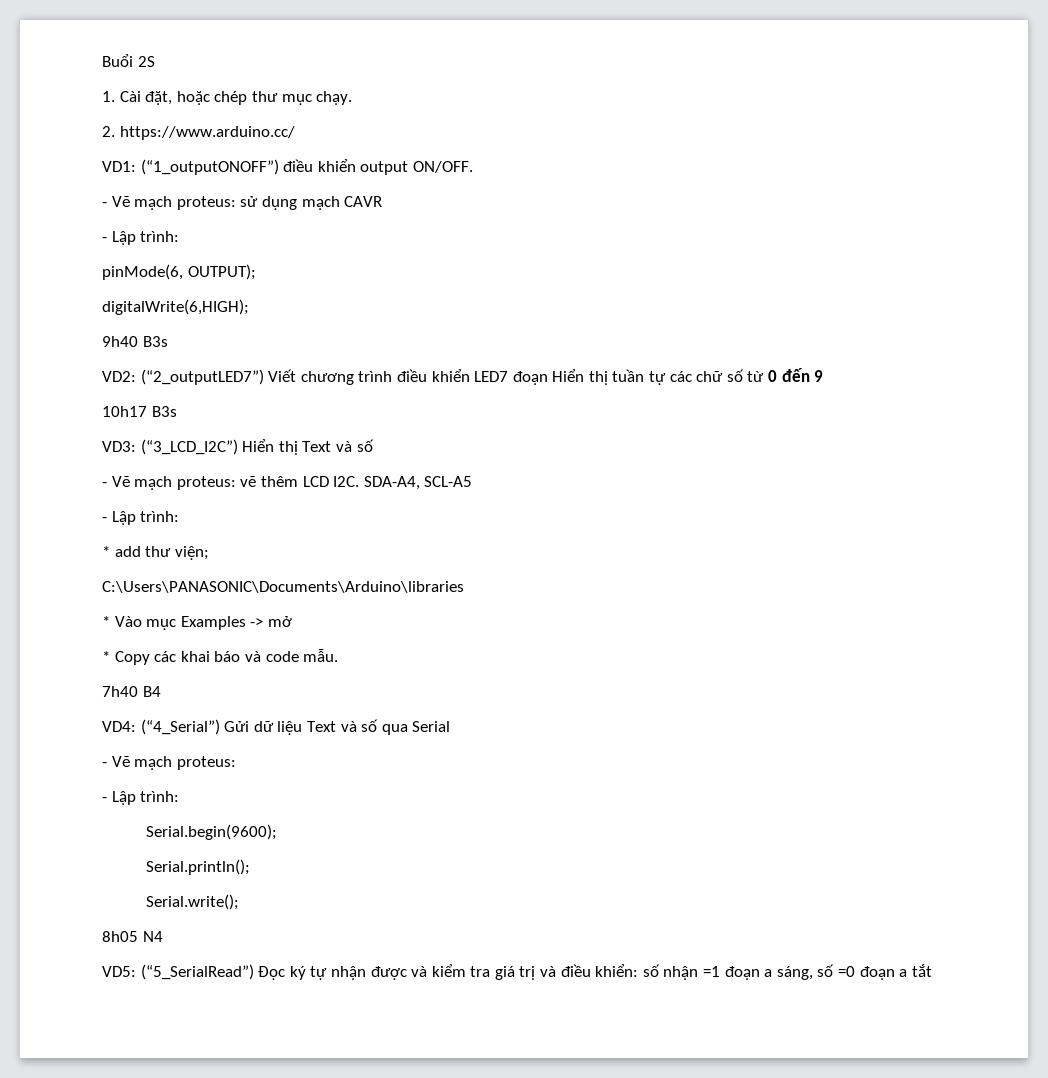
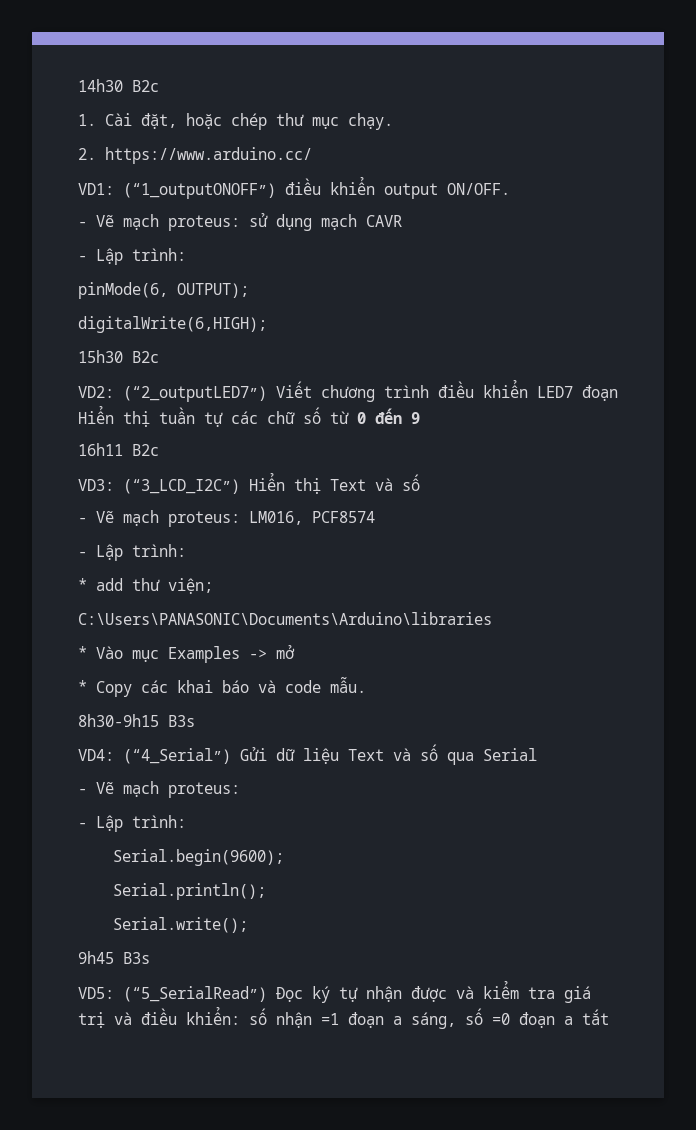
[102,54,155,67] Buổi 2S -> [78,79,159,92] 14h30 B2c
[102,336,168,347] 9h40 B3s -> [78,350,159,363] 15h30 B2c
[102,406,177,417] 10h17 B3s -> [78,443,159,456] 16h11 B2c
[240,476,473,490] vẽ thêm LCD I2C. SDA-A4, SCL-A5 -> [249,511,375,525] LM016, PCF8574
[102,686,161,697] 7h40 B4 -> [78,714,195,727] 8h30-9h15 B3s
[102,931,163,942] 8h05 N4 -> [78,951,150,964] 9h45 B3s

